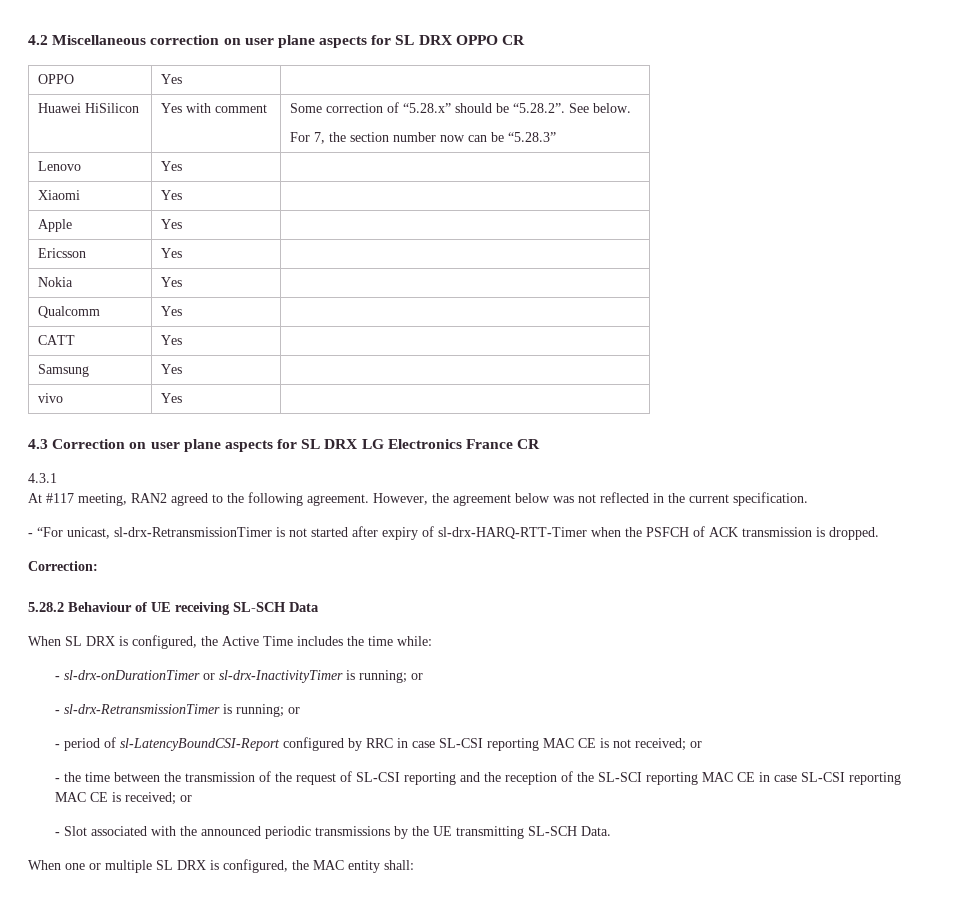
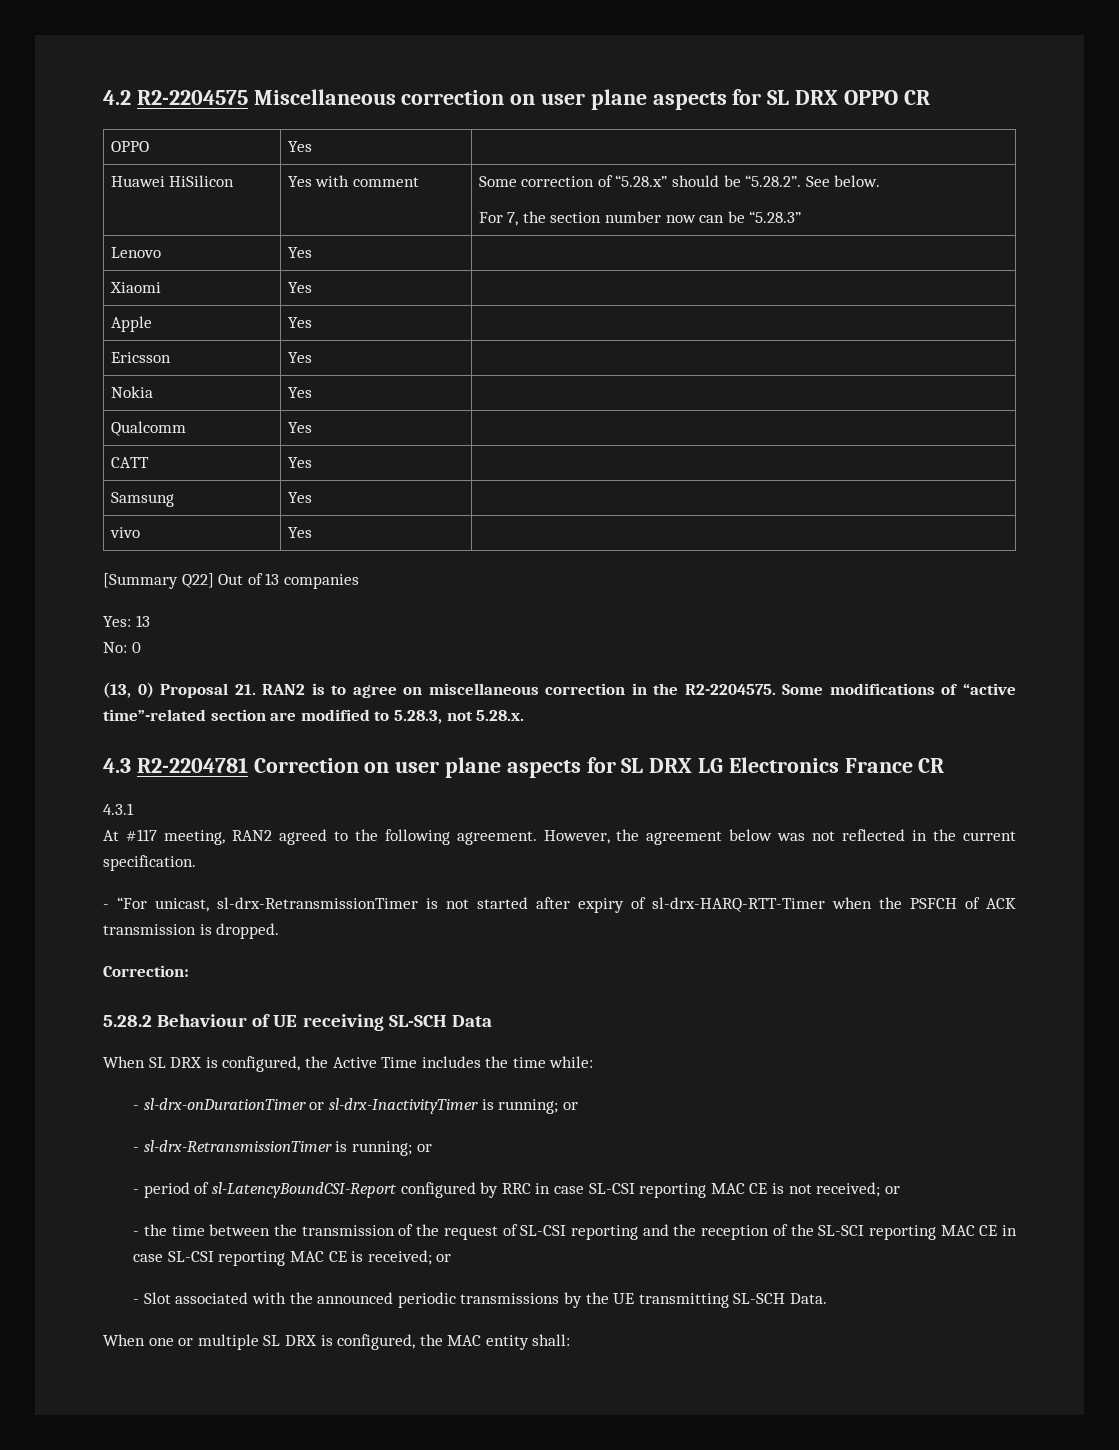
(48, 40) none -> [136,90,248,105] R2-2204575
(183, 398) none -> [103,573,359,589] [103,615,150,627] [103,642,141,653] [103,682,1016,698] [103,709,525,724] // [Summary Q22] Out of 13 companies // Yes: 13 // No: 0 // (13, 0) Proposal 21. RAN2 is to agree on miscellaneous correction in the R2-2204575. Some modifications of “active time”-related section are modified to 5.28.3, not 5.28.x.
(48, 444) none -> [136,757,248,773] R2-2204781

